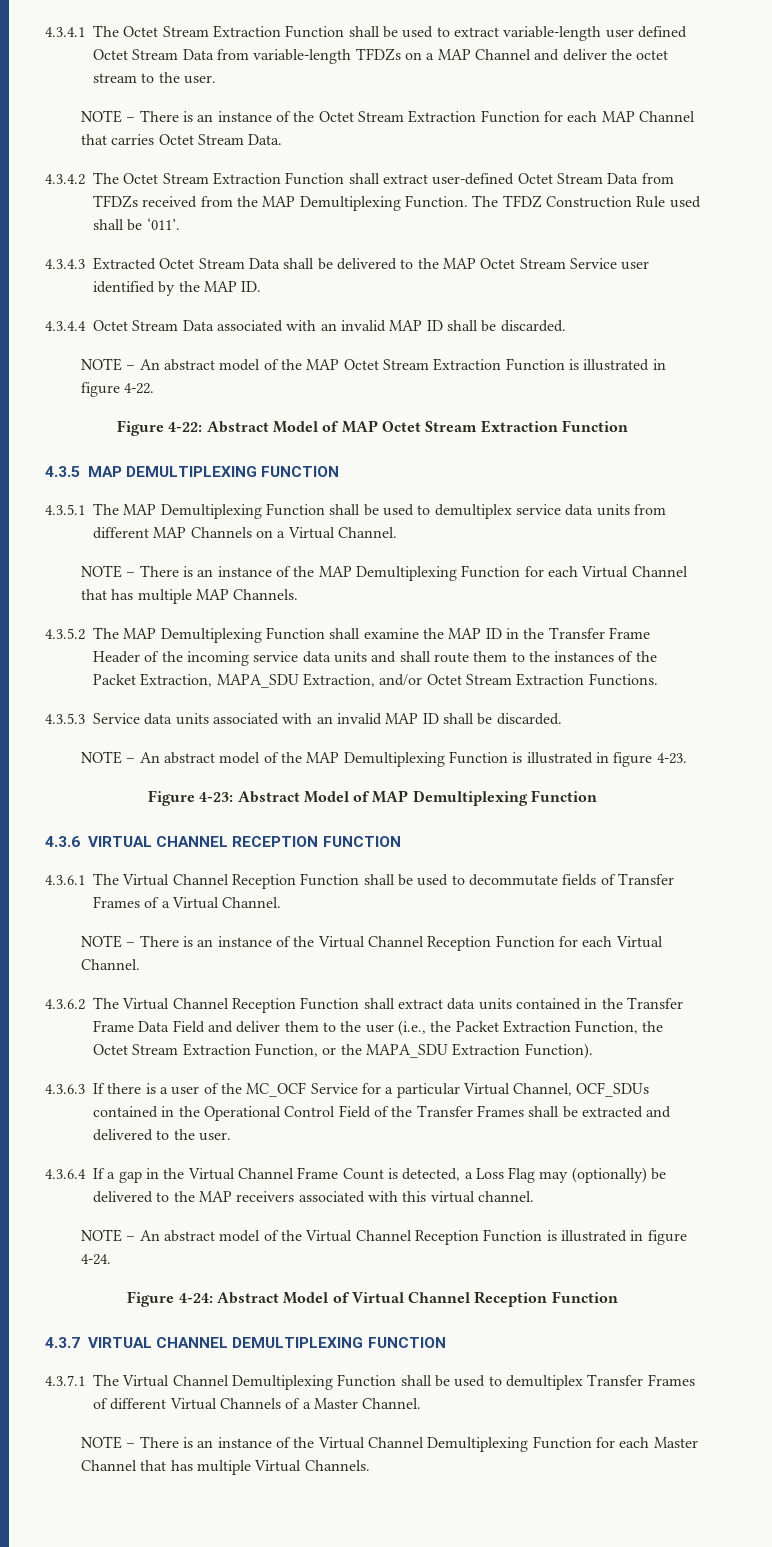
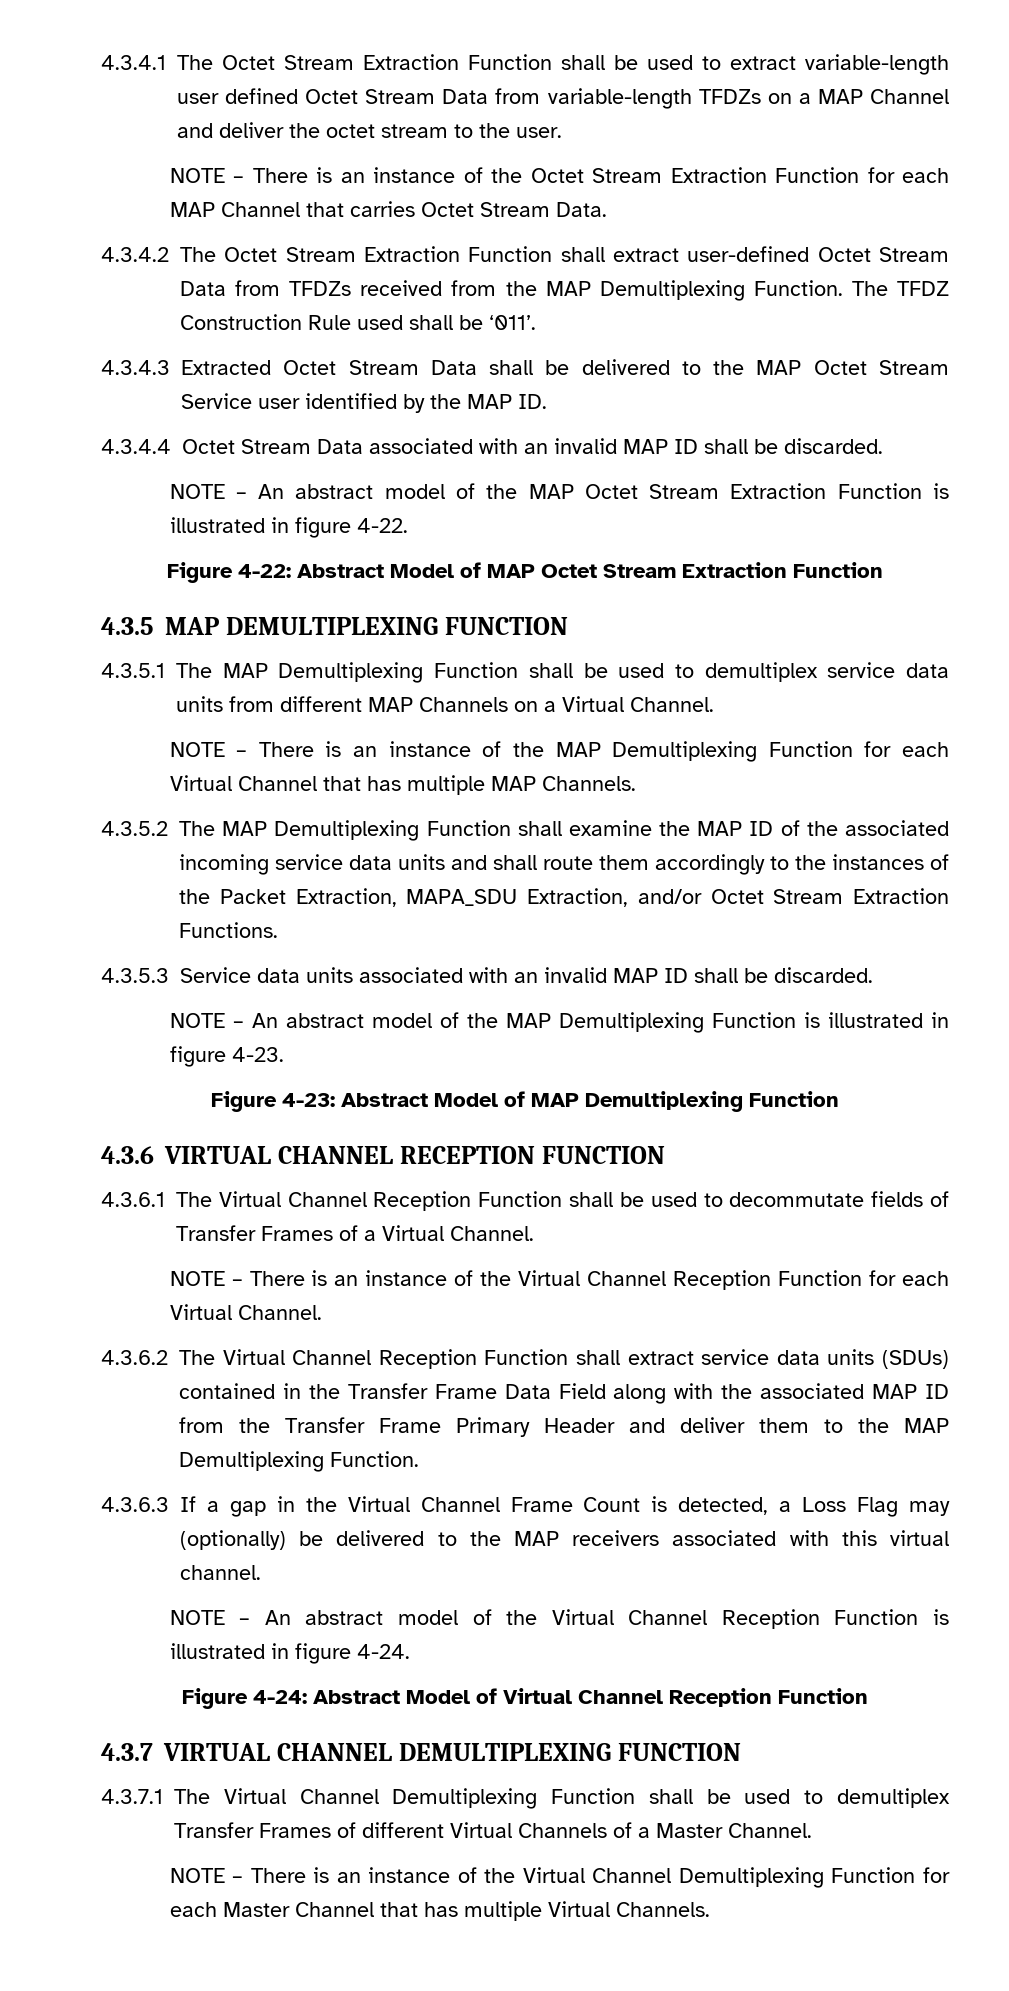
[505,627,650,639] [93,651,183,663] in the Transfer Frame Header of the -> [780,820,949,836] of the associated
(508, 656) none -> [655,854,765,875] accordingly
[447,998,512,1010] data units -> [701,1349,950,1369] service data units (SDUs)
(205, 1026) none -> [613,1383,949,1404] [179,1417,615,1437] along with the associated MAP ID from the Transfer Frame Primary Header
[365,1020,664,1036] [93,1043,593,1059] [45,1082,650,1098] [93,1105,672,1121] [93,1129,231,1141] [45,1169,86,1179] user (i.e., the Packet Extraction Function, the Octet Stream Extraction Function, or the MAPA_SDU Extraction Function). // 4.3.6.3 If there is a user of the MC_OCF Service for a particular Virtual Channel, OCF_SDUs contained in the Operational Control Field of the Transfer Frames shall be extracted and delivered to the user. // 4.3.6.4 -> [904,1418,949,1433] [179,1451,419,1472] [101,1497,169,1512] MAP Demultiplexing Function. // 4.3.6.3

